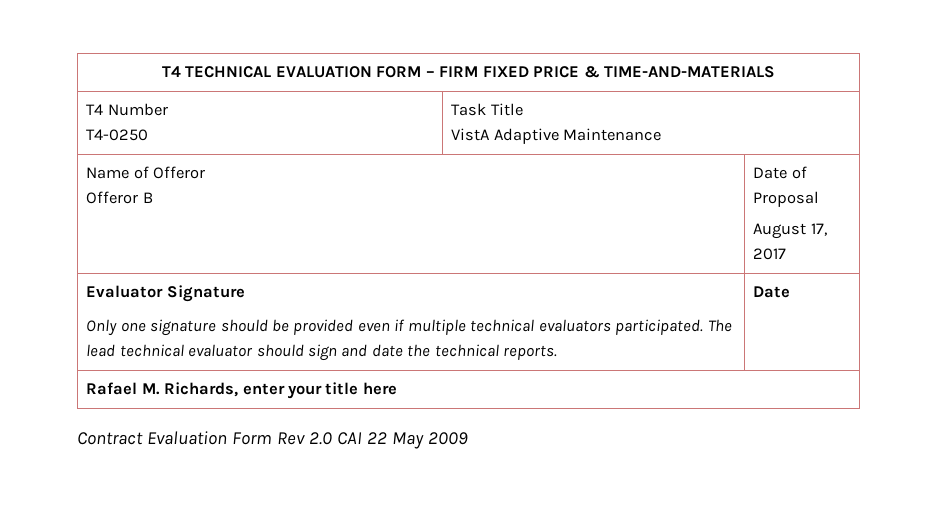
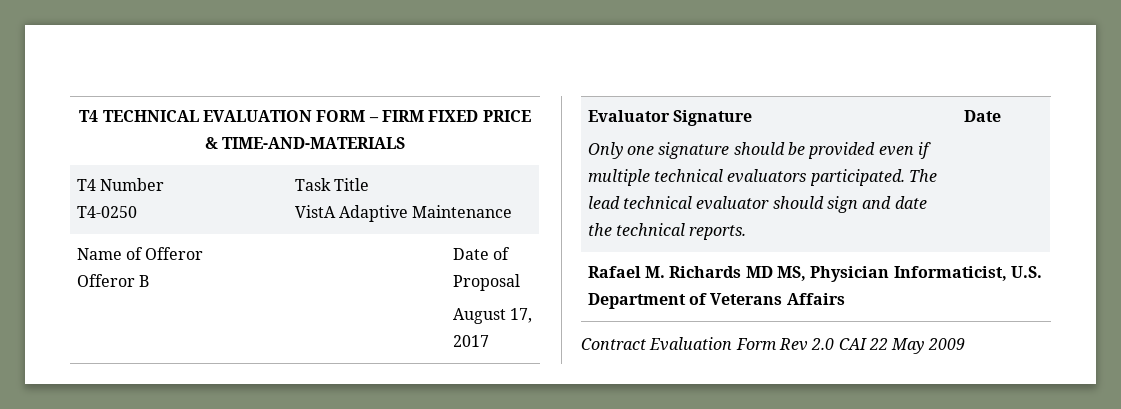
[164,382,397,399] Richards, enter your title here -> [669,266,1042,282] [587,293,845,309] Richards MD MS, Physician Informaticist, U.S. Department of Veterans Affairs

